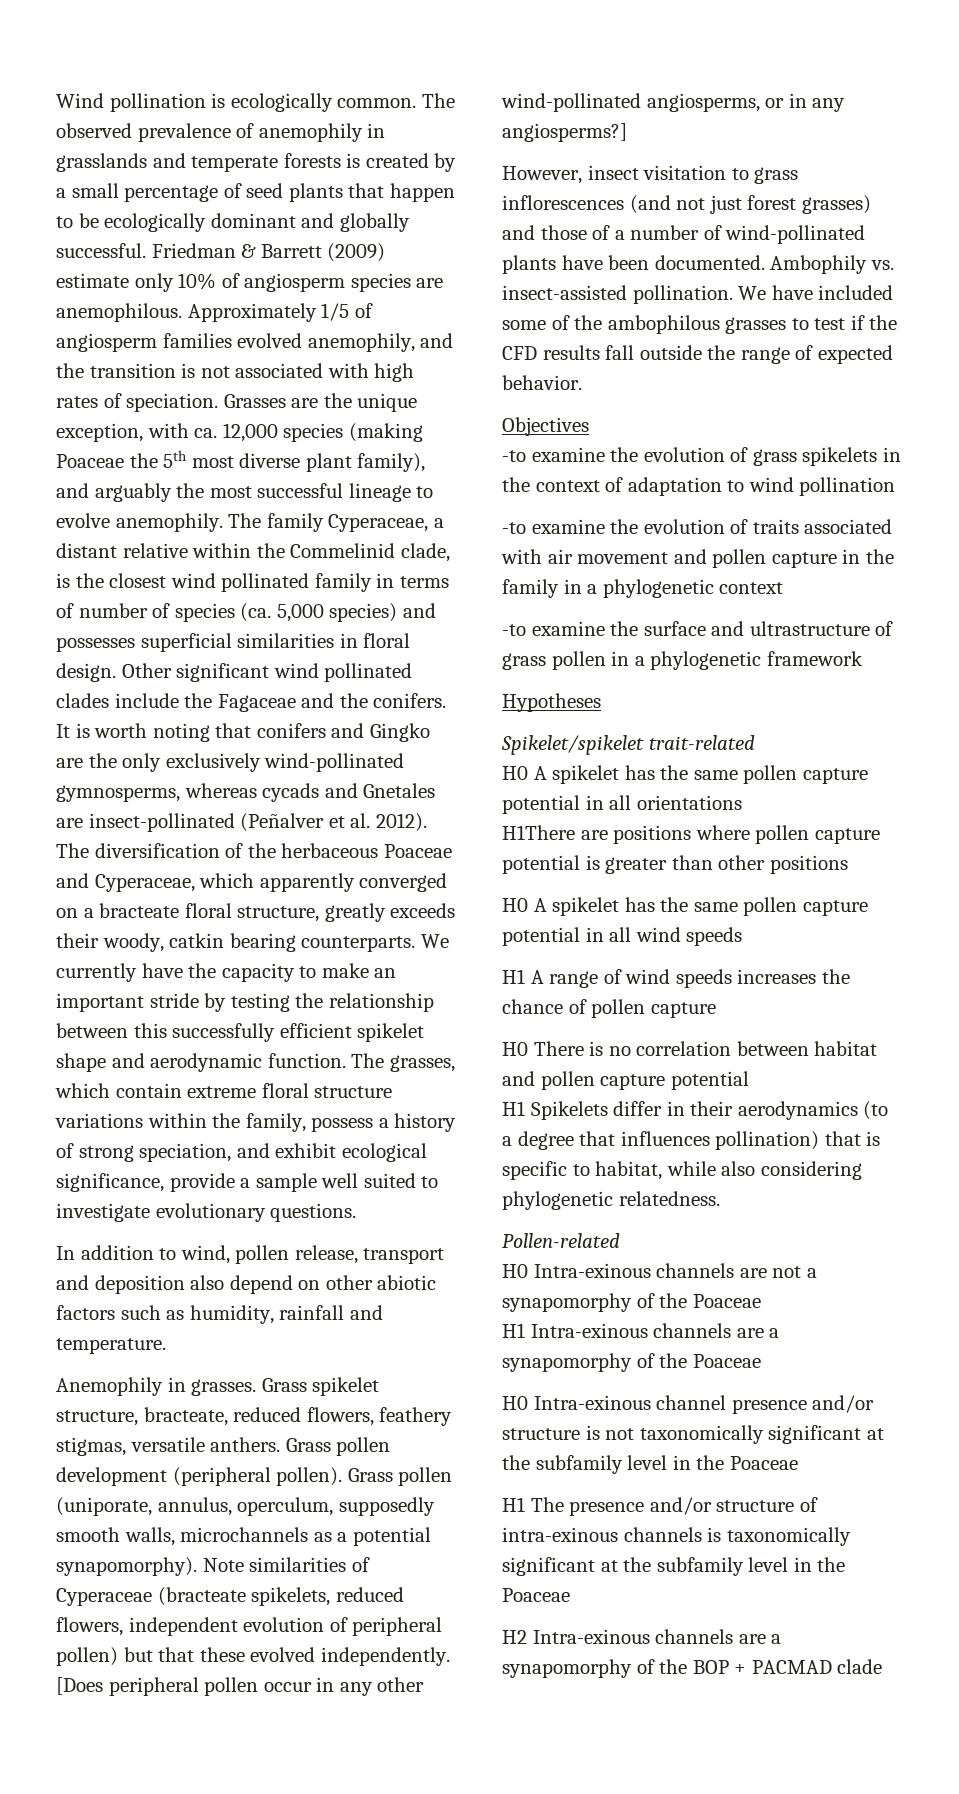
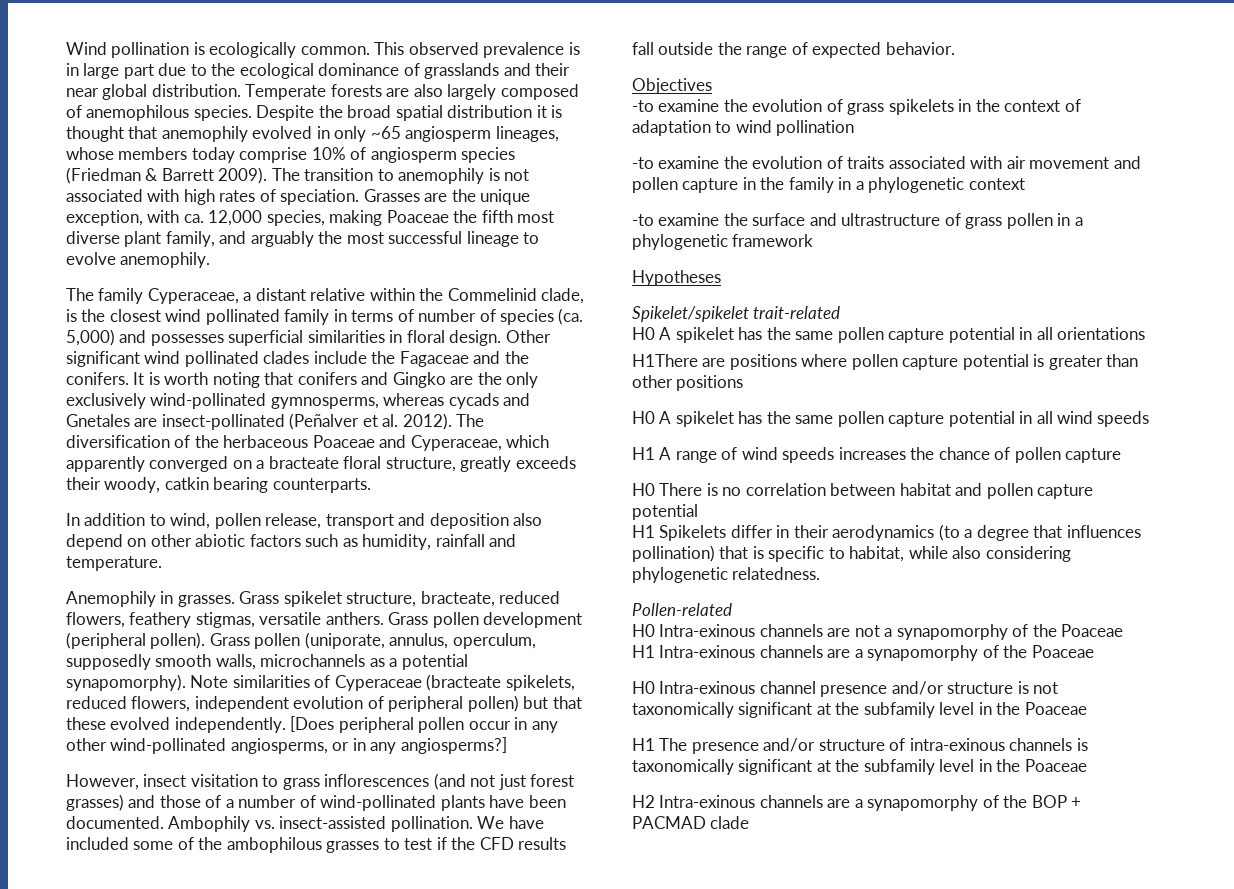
[421,93,455,108] The -> [374,42,405,55] This
[236,123,386,142] [56,153,457,172] [56,183,455,202] [56,213,410,232] [56,243,386,262] [56,273,444,292] [56,303,373,322] [56,333,454,352] [56,363,176,378] of anemophily in grasslands and temperate forests is created by a small percentage of seed plants that happen to be ecologically dominant and globally successful. Friedman & Barrett (2009) estimate only 10% of angiosperm species are anemophilous. Approximately 1/5 of angiosperm families evolved anemophily, and the transition -> [568,42,580,55] [66,63,571,79] [66,84,579,100] [66,105,563,121] [66,126,559,142] [66,147,516,163] [66,167,485,184] is in large part due to the ecological dominance of grasslands and their near global distribution. Temperate forests are also largely composed of anemophilous species. Despite the broad spatial distribution it is thought that anemophily evolved in only ~65 angiosperm lineages, whose members today comprise 10% of angiosperm species (Friedman & Barrett 2009). The transition to anemophily
[283,423,423,442] species (making -> [266,210,383,226] species, making
[163,450,188,468] 5th -> [481,210,513,223] fifth
[357,453,426,472] family), -> [165,231,215,247] family,
(223, 522) none -> (211, 260) //
[276,603,398,622] 5,000 species) -> [66,329,115,346] 5,000)
[420,934,449,948] [56,963,397,982] [56,993,434,1012] [56,1023,425,1042] [56,1053,455,1072] [55,1083,393,1098] [55,1113,457,1132] [56,1143,427,1162] [56,1173,439,1192] [56,1203,357,1222] We currently have the capacity to make an important stride by testing the relationship between this successfully efficient spikelet shape and aerodynamic function. The grasses, which contain extreme floral structure variations within the family, possess a history of strong speciation, and exhibit ecological significance, provide a sample well suited to investigate evolutionary questions. -> (371, 485) none

